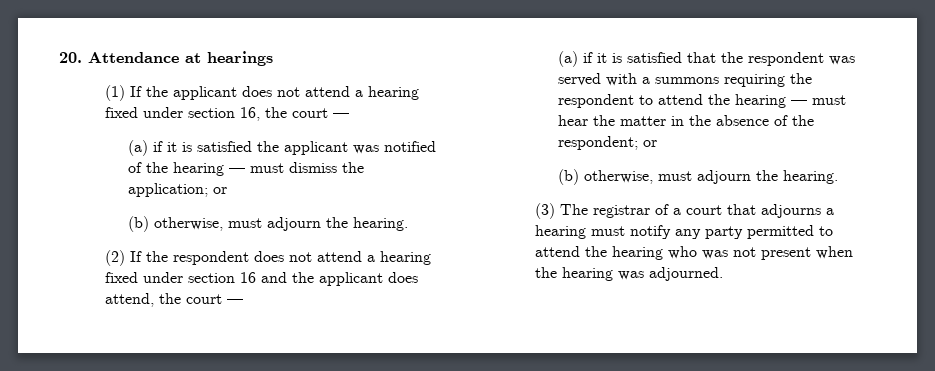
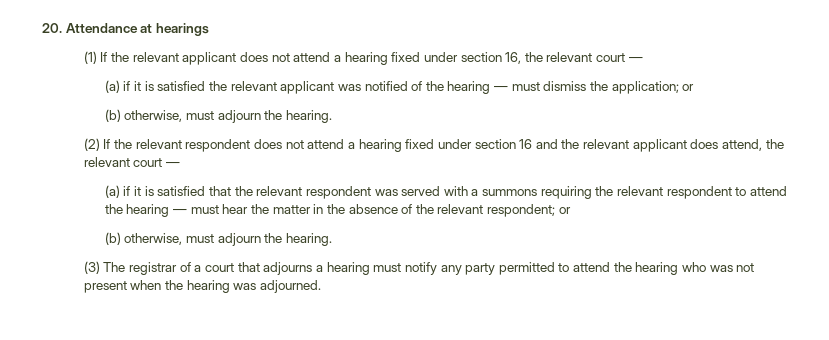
(168, 91) none -> [132,52,179,62] relevant
(287, 112) none -> [546,52,593,62] relevant
(279, 146) none -> [230,81,277,91] relevant
(168, 256) none -> [135,139,182,149] relevant
(314, 277) none -> [583,139,630,149] relevant
(181, 298) none -> [83,157,130,167] relevant
(743, 57) none -> [256,186,303,196] relevant
(812, 78) none -> [617,186,664,196] relevant
(814, 120) none -> [437,204,484,214] relevant

